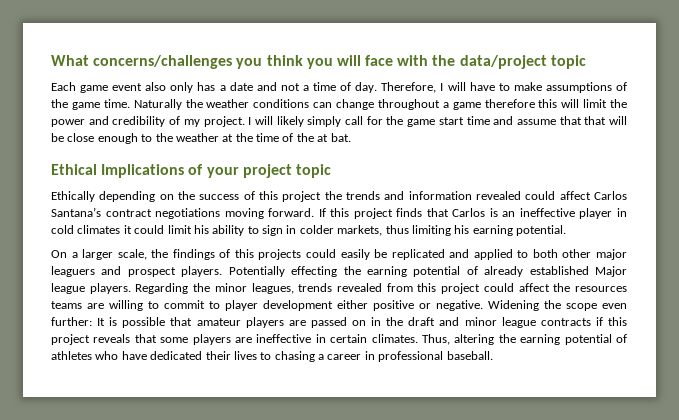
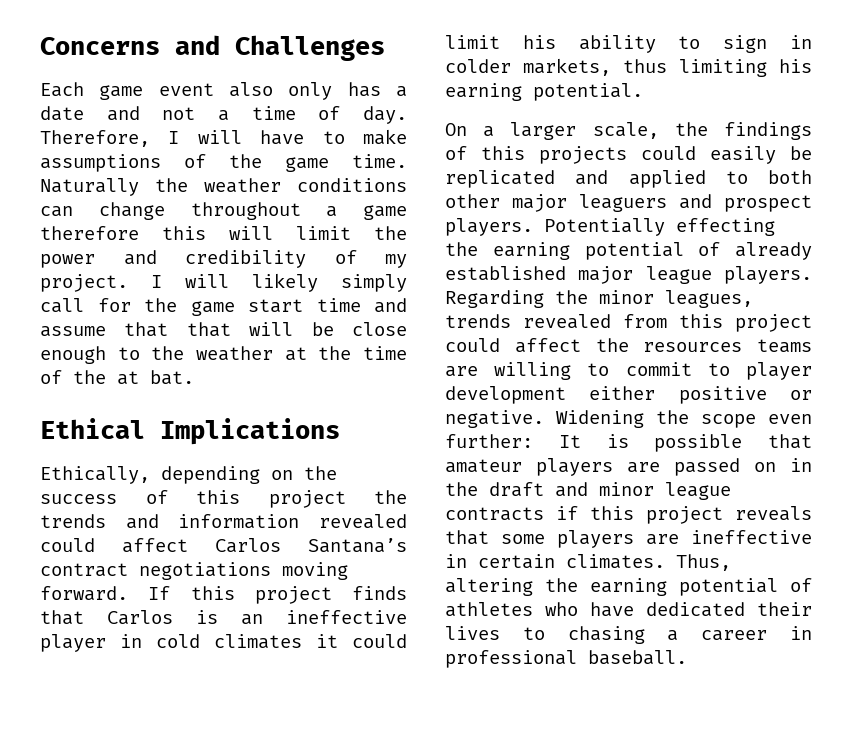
[51,55,586,69] What concerns/challenges you think you will face with the data/project topic -> [40,35,385,61] Concerns and Challenges
[188,164,331,178] [51,191,95,202] of your project topic // Ethically -> [40,466,150,484] // Ethically,
[595,266,628,277] Major -> [578,266,634,284] major

